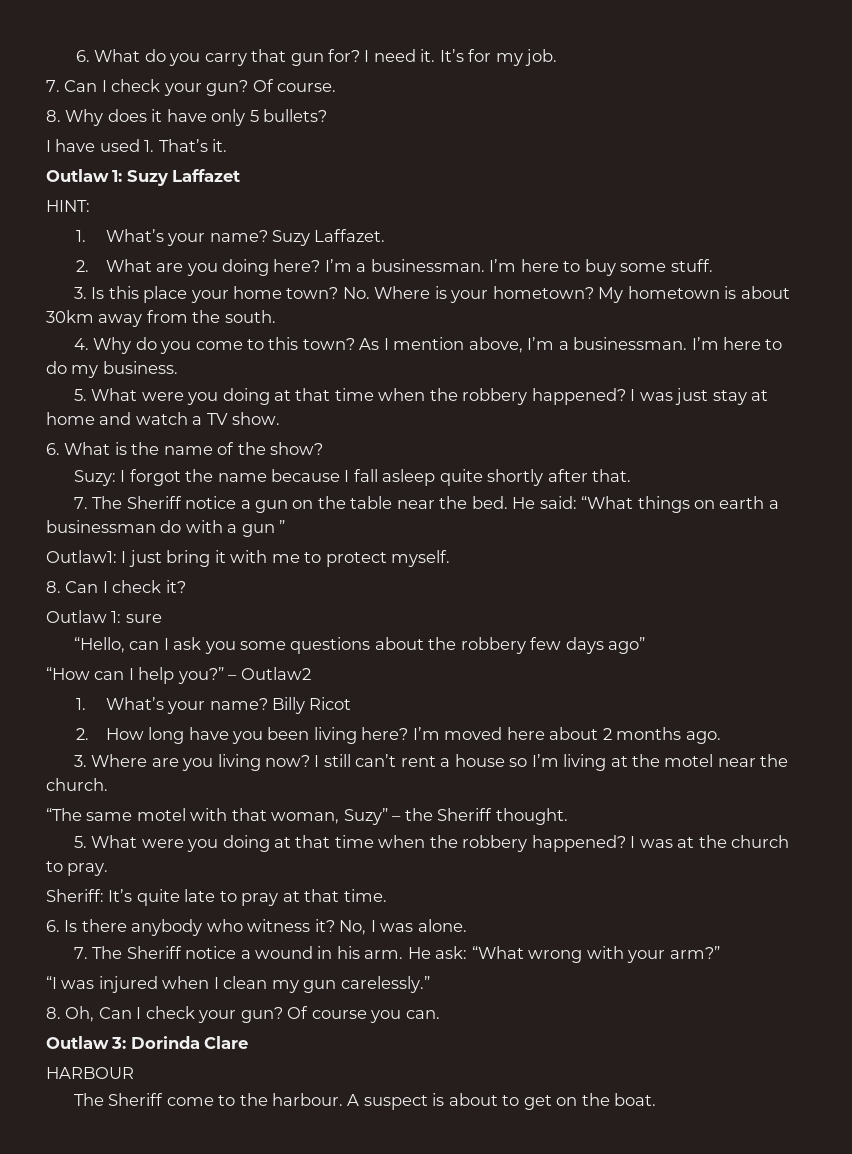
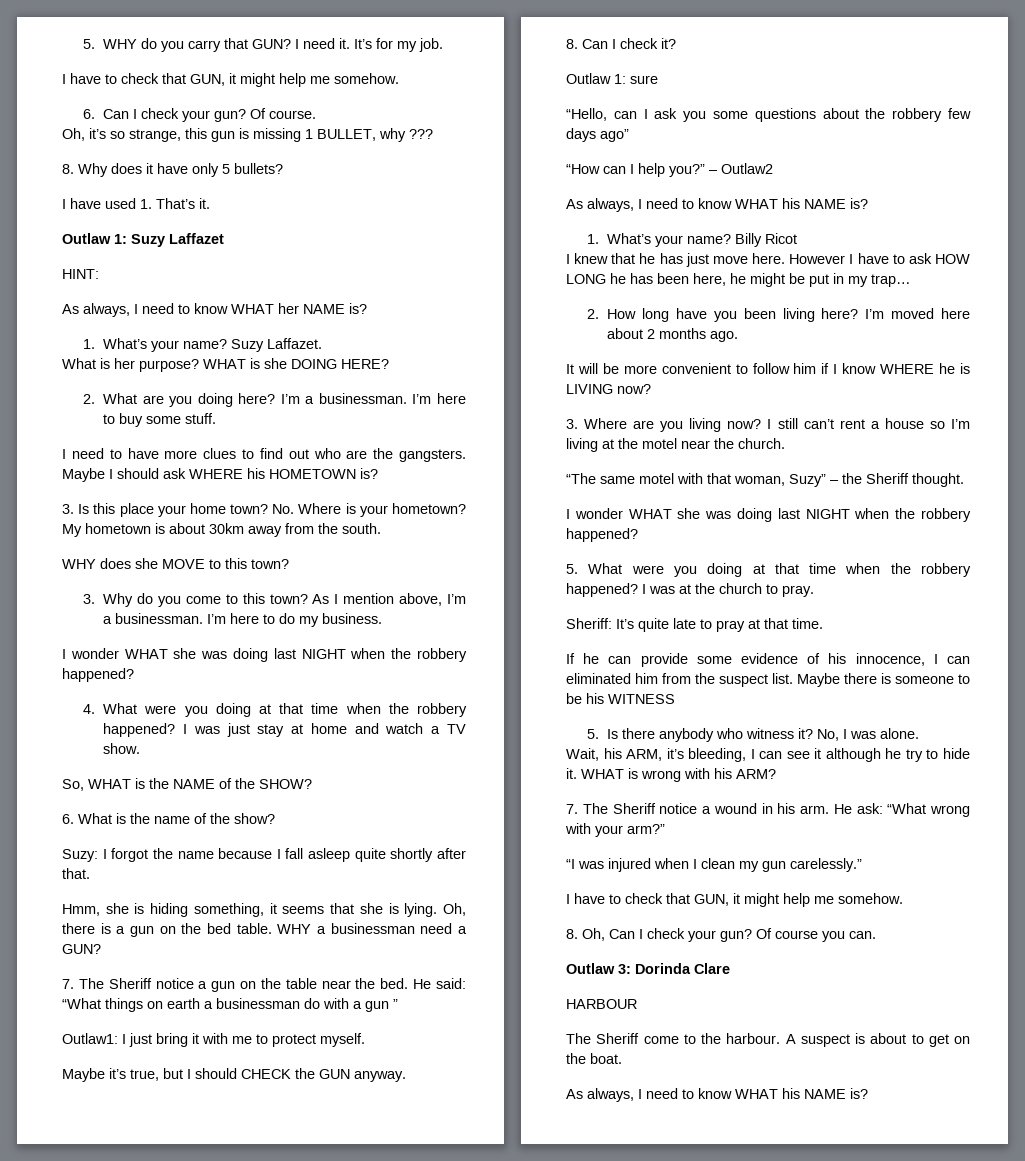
[75,49,141,62] 6. What -> [82,39,138,49] 5. WHY
[290,49,361,66] gun for? -> [252,39,292,49] GUN?
[46,80,60,92] 7. -> [62,73,399,87] [82,109,95,119] I have to check that GUN, it might help me somehow. // 6.
(337, 87) none -> [62,128,433,142] // Oh, it’s so strange, this gun is missing 1 BULLET, why ???
(90, 206) none -> [62,303,367,317] // As always, I need to know WHAT her NAME is?
(386, 235) none -> [62,358,389,372] // What is her purpose? WHAT is she DOING HERE?
(713, 265) none -> [62,448,466,462] [62,468,378,482] // I need to have more clues to find out who are the gangsters. Maybe I should ask WHERE his HOMETOWN is?
[73,338,89,350] 4. -> [62,558,289,569] [82,594,95,604] WHY does she MOVE to this town? // 3.
[73,389,87,401] 5. -> [62,648,468,662] [62,668,134,682] [82,704,95,714] I wonder WHAT she was doing last NIGHT when the robbery happened? // 4.
(281, 418) none -> [62,778,312,791] // So, WHAT is the NAME of the SHOW?
(632, 475) none -> [62,903,467,917] [62,923,468,937] [62,944,101,954] // Hmm, she is hiding something, it seems that she is lying. Oh, there is a gun on the bed table. WHY a businessman need a GUN?
(451, 558) none -> [62,1068,406,1082] // Maybe it’s true, but I should CHECK the GUN anyway.
(311, 673) none -> [566,198,868,212] // As always, I need to know WHAT his NAME is?
(352, 703) none -> [566,253,970,267] [566,273,911,287] // I knew that he has just move here. However I have to ask HOW LONG he has been here, he might be put in my trap…
(721, 737) none -> [566,363,970,374] [566,384,651,394] // It will be more convenient to follow him if I know WHERE he is LIVING now?
(568, 816) none -> [566,508,971,522] [566,528,638,542] // I wonder WHAT she was doing last NIGHT when the robbery happened?
[46,920,60,932] 6. -> [566,653,970,667] [566,673,970,687] [566,693,675,704] [586,729,599,739] If he can provide some evidence of his innocence, I can eliminated him from the suspect list. Maybe there is someone to be his WITNESS // 5.
(467, 925) none -> [566,748,970,762] [566,768,776,782] // Wait, his ARM, it’s bleeding, I can see it although he try to hide it. WHAT is wrong with his ARM?
(430, 984) none -> [566,893,903,907] // I have to check that GUN, it might help me somehow.
(657, 1099) none -> [566,1088,868,1102] // As always, I need to know WHAT his NAME is?

